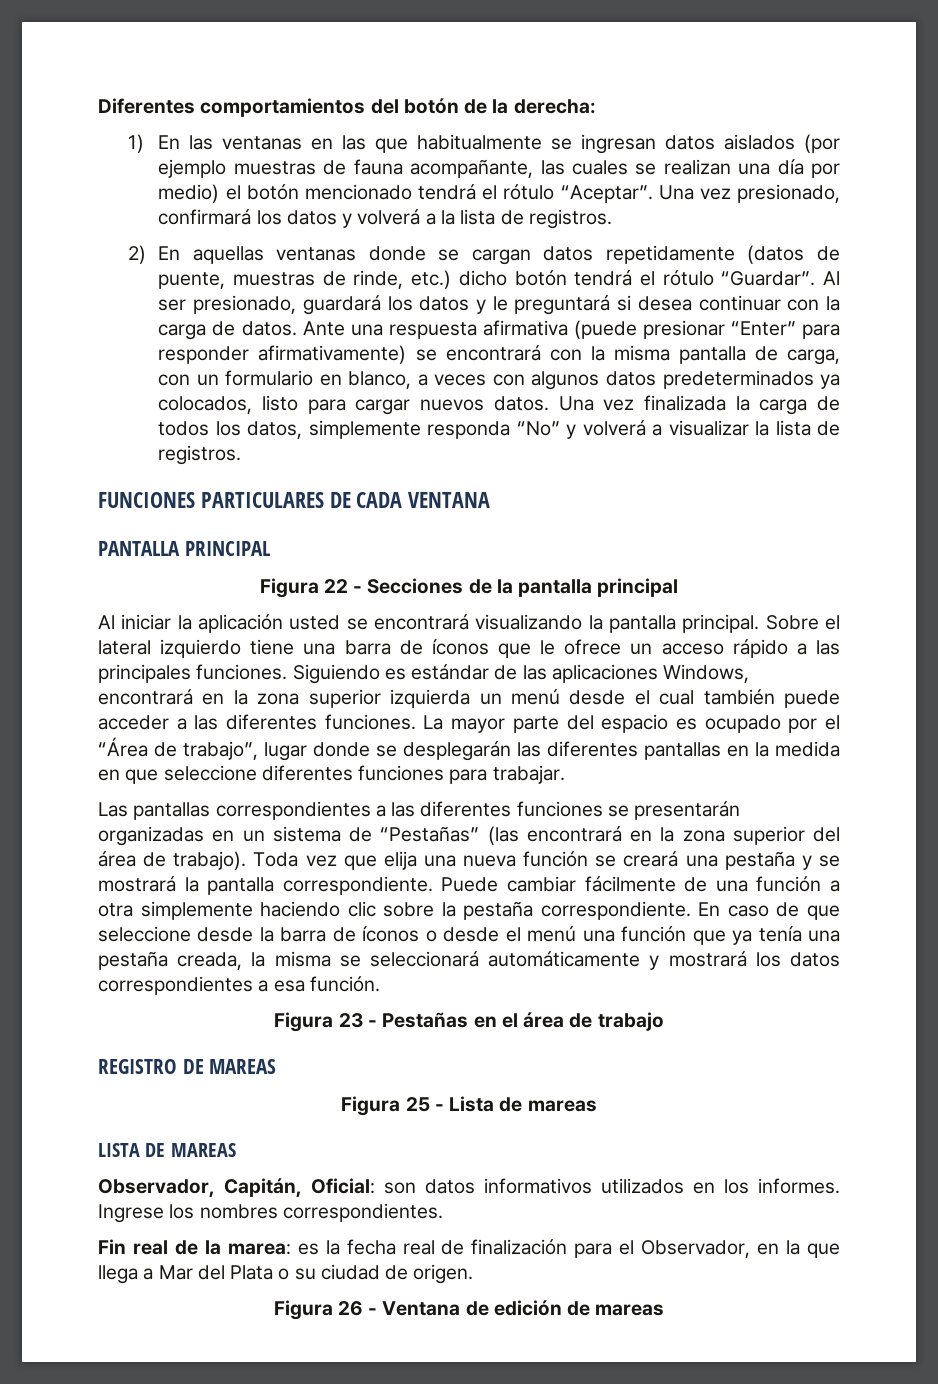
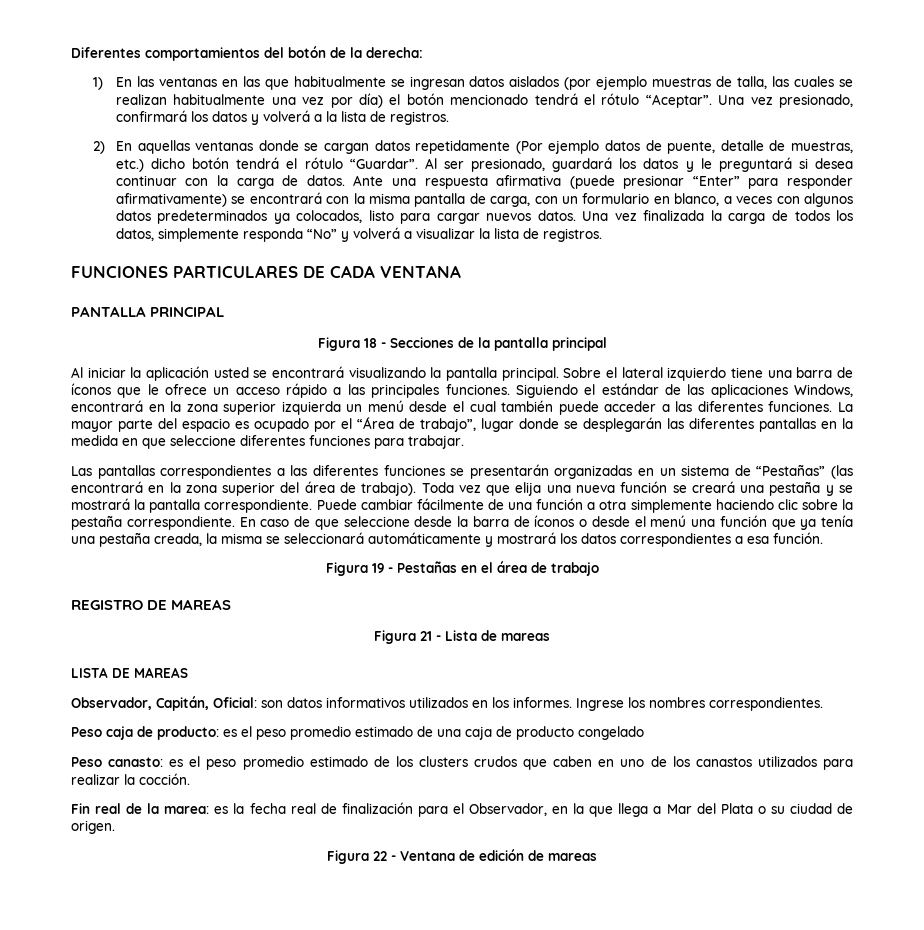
[353,159,534,178] fauna acompañante, -> [737,76,768,89] talla,
[738,159,841,178] [158,184,220,203] una día por medio) -> [173,93,383,108] habitualmente una vez por día)
[747,245,840,264] [158,270,404,289] (datos de puente, muestras de rinde, -> [515,140,854,154] (Por ejemplo datos de puente, detalle de muestras,
[323,579,348,593] 22 -> [363,338,377,348] 18
[384,668,406,680] es -> [584,384,596,395] el
[338,1013,363,1028] 23 -> [371,563,384,573] 19
[405,1097,430,1112] 25 -> [420,631,432,641] 21
(443, 1212) none -> [71,726,644,740] [71,756,853,770] [71,773,190,785] // Peso caja de producto: es el peso promedio estimado de una caja de producto congelado // Peso canasto: es el peso promedio estimado de los clusters crudos que caben en uno de los canastos utilizados para realizar la cocción.
[337,1301,363,1316] 26 -> [373,851,387,861] 22

